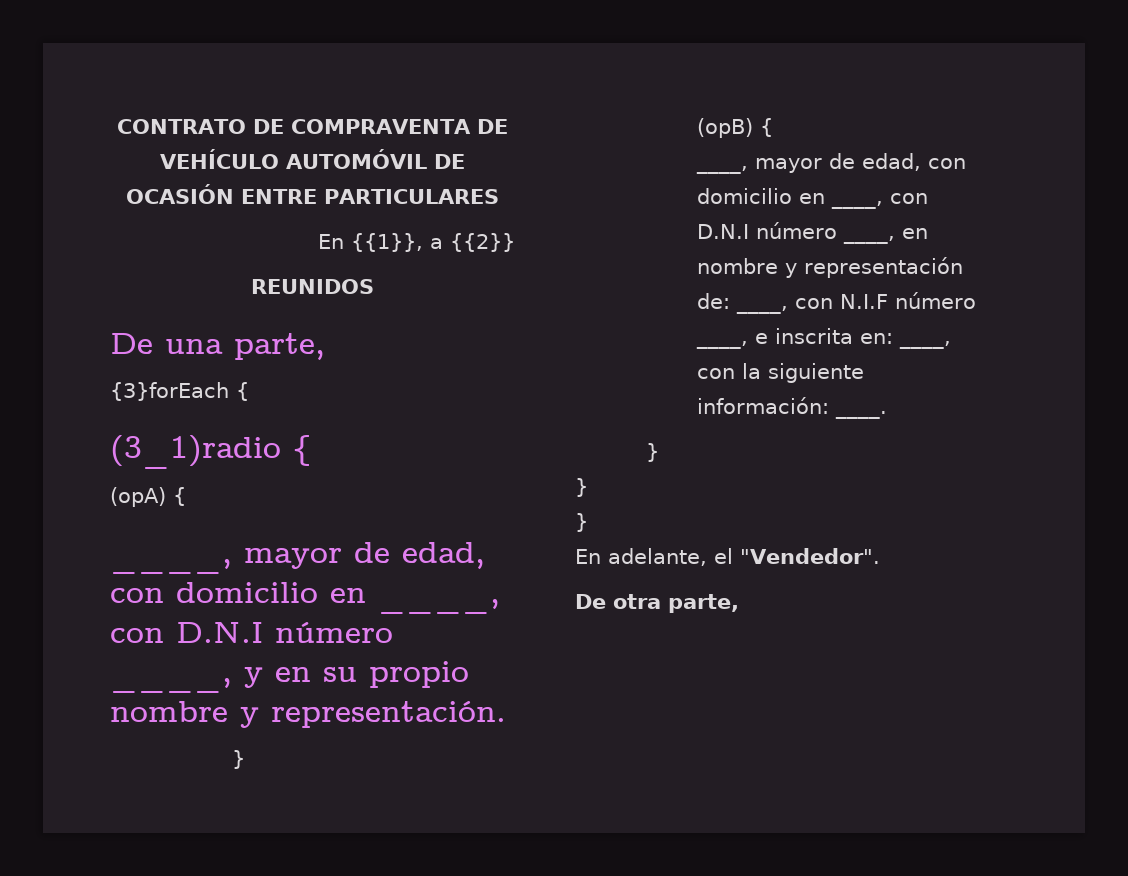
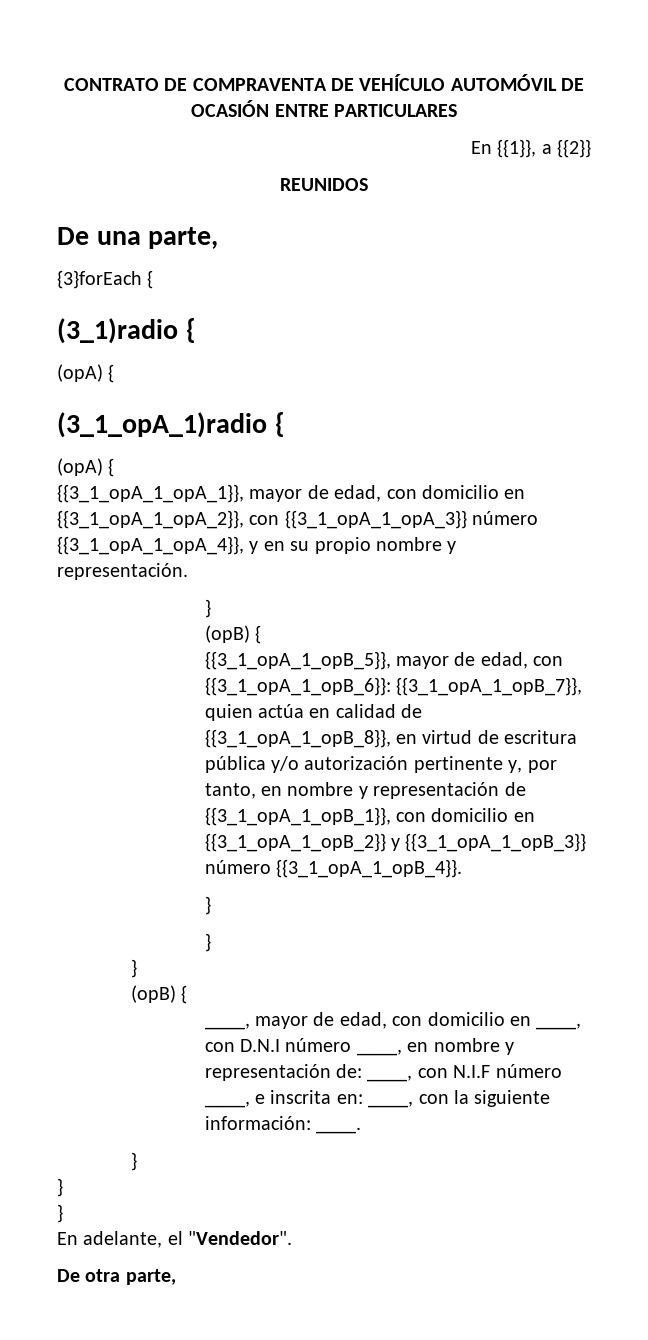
[110,542,485,574] [110,582,500,614] [110,622,393,643] [110,678,232,693] ____, mayor de edad, con domicilio en ____, con D.N.I número ____, -> [57,412,285,438] [57,458,115,477] [57,484,526,503] [57,510,539,529] [57,536,244,555] (3_1_opA_1)radio { // (opA) { // {{3_1_opA_1_opA_1}}, mayor de edad, con domicilio en {{3_1_opA_1_opA_2}}, con {{3_1_opA_1_opA_3}} número {{3_1_opA_1_opA_4}},
(773, 127) none -> [204,651,564,670] [204,677,582,696] [204,704,423,721] [204,729,578,748] [204,756,557,773] [204,782,526,799] [204,807,535,826] [204,833,587,852] [204,859,462,878] [204,896,211,915] [204,933,211,952] [130,959,137,978] [130,985,188,1004] // {{3_1_opA_1_opB_5}}, mayor de edad, con {{3_1_opA_1_opB_6}}: {{3_1_opA_1_opB_7}}, quien actúa en calidad de {{3_1_opA_1_opB_8}}, en virtud de escritura pública y/o autorización pertinente y, por tanto, en nombre y representación de {{3_1_opA_1_opB_1}}, con domicilio en {{3_1_opA_1_opB_2}} y {{3_1_opA_1_opB_3}} número {{3_1_opA_1_opB_4}}. // } // } // } // (opB) {

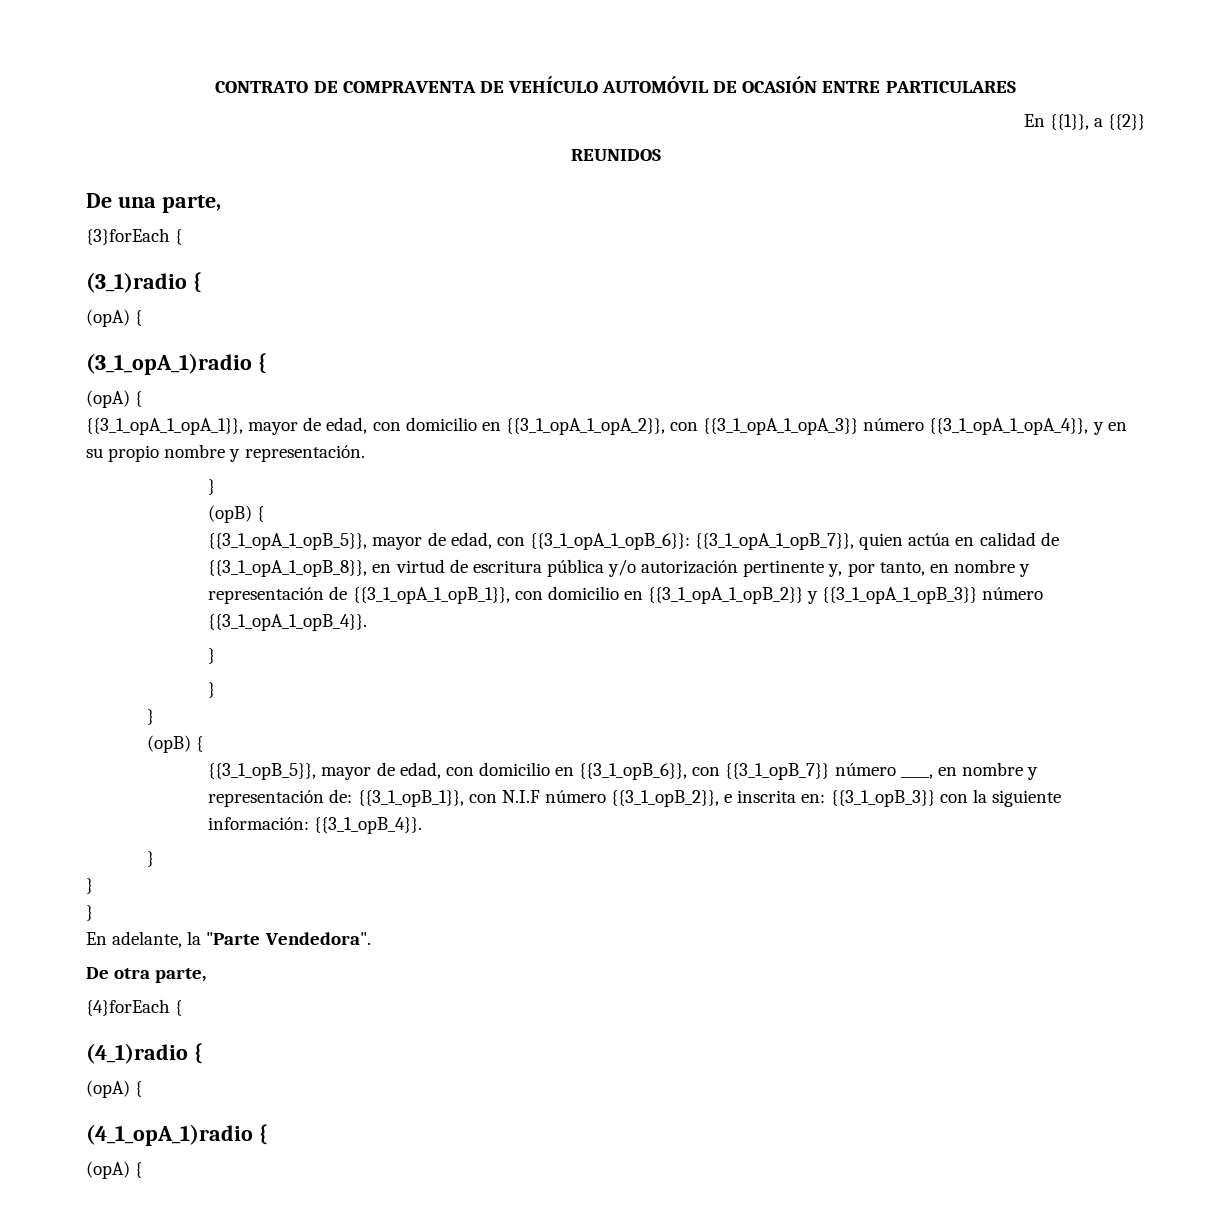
[204,1012,582,1030] [204,1039,280,1052] ____, mayor de edad, con domicilio en ____, con D.N.I -> [208,762,830,780] {{3_1_opB_5}}, mayor de edad, con domicilio en {{3_1_opB_6}}, con {{3_1_opB_7}}
[367,1075,413,1082] ____, -> [357,790,464,807] {{3_1_opB_1}},
[204,1101,250,1108] ____, -> [611,790,720,807] {{3_1_opB_2}},
[368,1101,414,1108] ____, -> [830,790,935,807] {{3_1_opB_3}}
[315,1127,361,1134] ____. -> [314,817,423,834] {{3_1_opB_4}}.
[167,1231,293,1245] el "Vendedor". -> [187,931,371,945] la "Parte Vendedora".
(176, 1277) none -> [86,999,183,1016] [86,1043,203,1064] [86,1080,143,1098] [86,1124,268,1146] [86,1161,143,1179] // {4}forEach { // (4_1)radio { // (opA) { // (4_1_opA_1)radio { // (opA) {

